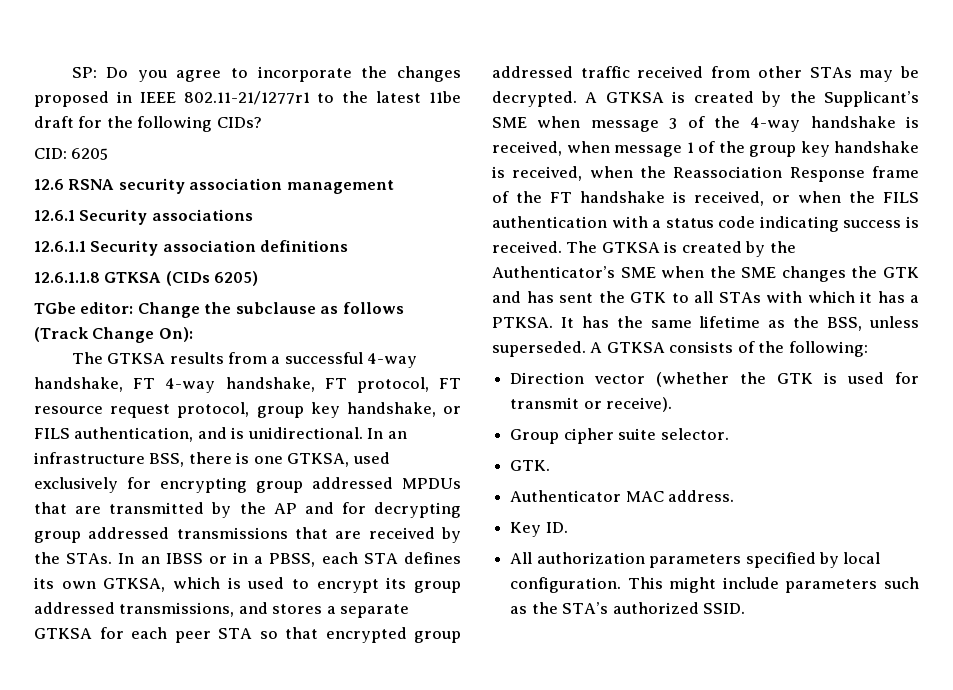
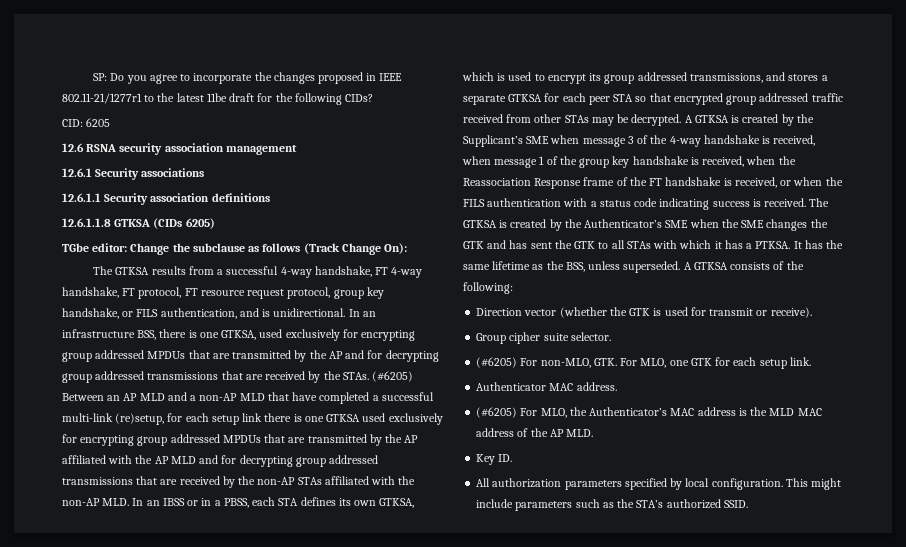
(113, 558) none -> [372,371,414,382] [62,392,434,404] [62,413,443,425] [62,434,419,446] [62,455,379,467] [62,476,416,488] [62,498,130,506] (#6205) Between an AP MLD and a non-AP MLD that have completed a successful multi-link (re)setup, for each setup link there is one GTKSA used exclusively for encrypting group addressed MPDUs that are transmitted by the AP affiliated with the AP MLD and for decrypting group addressed transmissions that are received by the non-AP STAs affiliated with the non-AP MLD.
[510,460,551,471] [510,490,735,502] GTK. // Authenticator MAC address. -> [476,357,811,369] [476,382,617,391] [476,407,822,418] [476,428,594,437] (#6205) For non-MLO, GTK. For MLO, one GTK for each setup link. // Authenticator MAC address. // (#6205) For MLO, the Authenticator’s MAC address is the MLD MAC address of the AP MLD.

